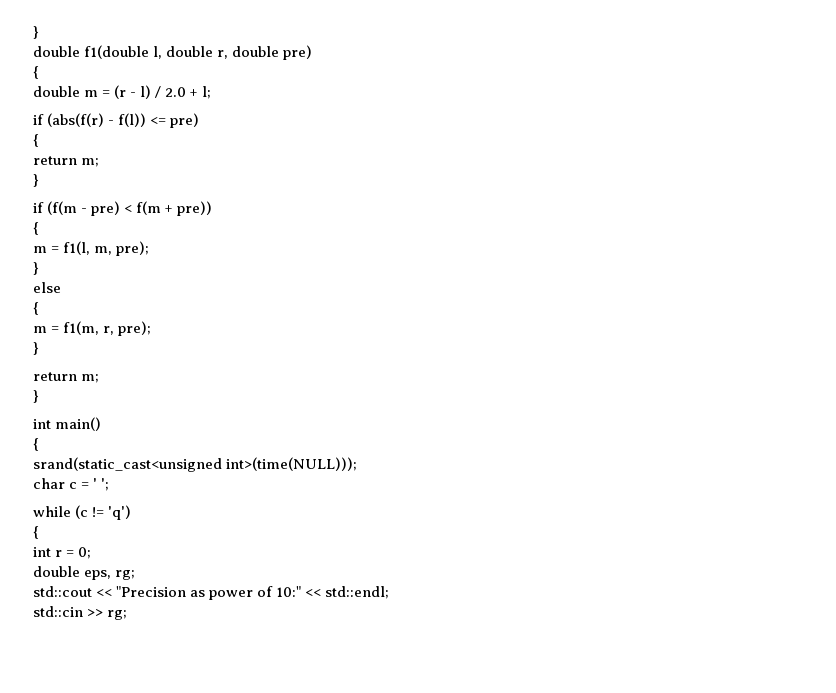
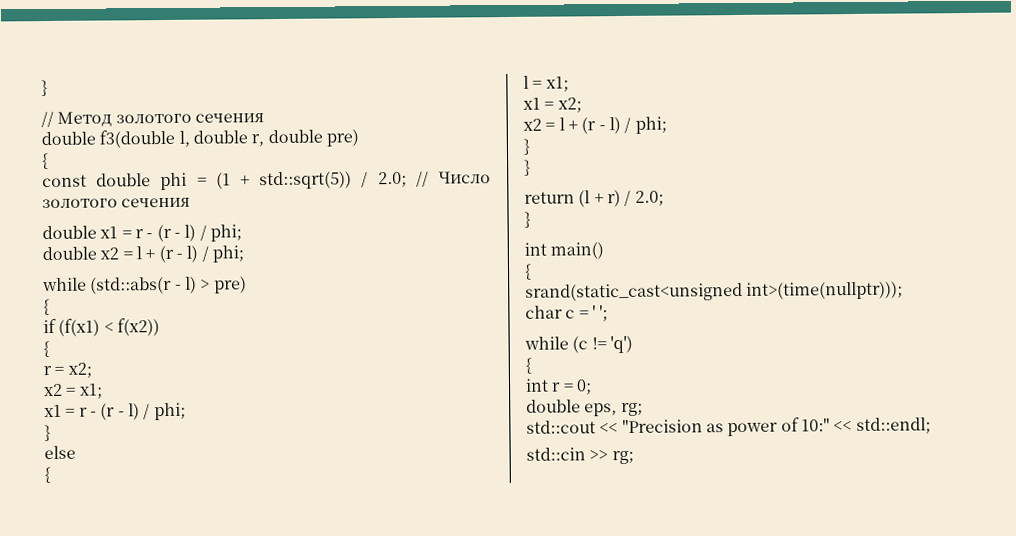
[33,26,39,39] [33,45,150,59] } // double f1(double -> [41,80,48,97] [41,110,264,128] [41,129,176,149] } // // Метод золотого сечения // double f3(double
[33,85,212,99] [33,113,200,128] [33,134,39,147] [33,156,100,167] [33,174,39,187] [33,201,213,216] [33,222,39,235] [33,241,150,256] [33,262,39,275] [33,282,61,293] [33,302,39,315] [33,321,152,336] [33,342,39,355] [33,372,100,383] double m = (r - l) / 2.0 + l; // if (abs(f(r) - f(l)) <= pre) // { // return m; // } // if (f(m - pre) < f(m + pre)) // { // m = f1(l, m, pre); // } // else // { // m = f1(m, r, pre); // } // return m; -> [42,170,491,191] [42,197,191,209] [42,224,242,243] [42,245,244,264] [42,276,247,295] [43,299,50,316] [43,318,160,337] [43,341,50,358] [43,362,92,378] [43,383,103,399] [44,402,186,421] [44,424,51,442] [44,445,76,460] [44,466,51,484] [523,75,569,92] [523,97,582,113] [523,116,667,135] [523,138,531,155] [524,159,531,176] [524,189,664,208] const double phi = (1 + std::sqrt(5)) / 2.0; // Число золотого сечения // double x1 = r - (r - l) / phi; // double x2 = l + (r - l) / phi; // while (std::abs(r - l) > pre) // { // if (f(x1) < f(x2)) // { // r = x2; // x2 = x1; // x1 = r - (r - l) / phi; // } // else // { // l = x1; // x1 = x2; // x2 = l + (r - l) / phi; // } // } // return (l + r) / 2.0;
[226,457,358,471] int>(time(NULL))); -> [746,281,904,300] int>(time(nullptr)));

